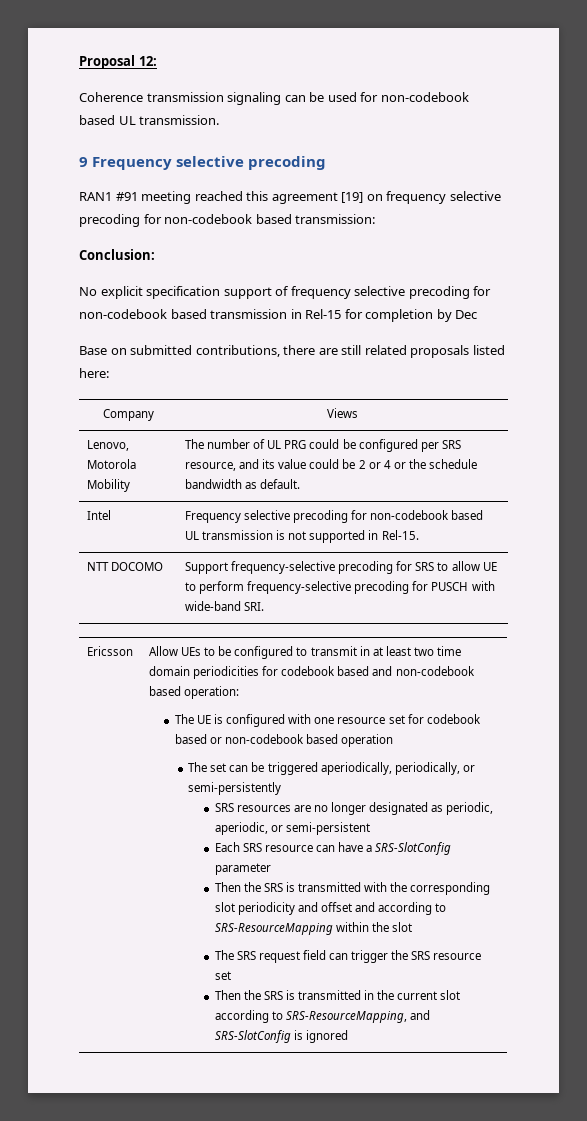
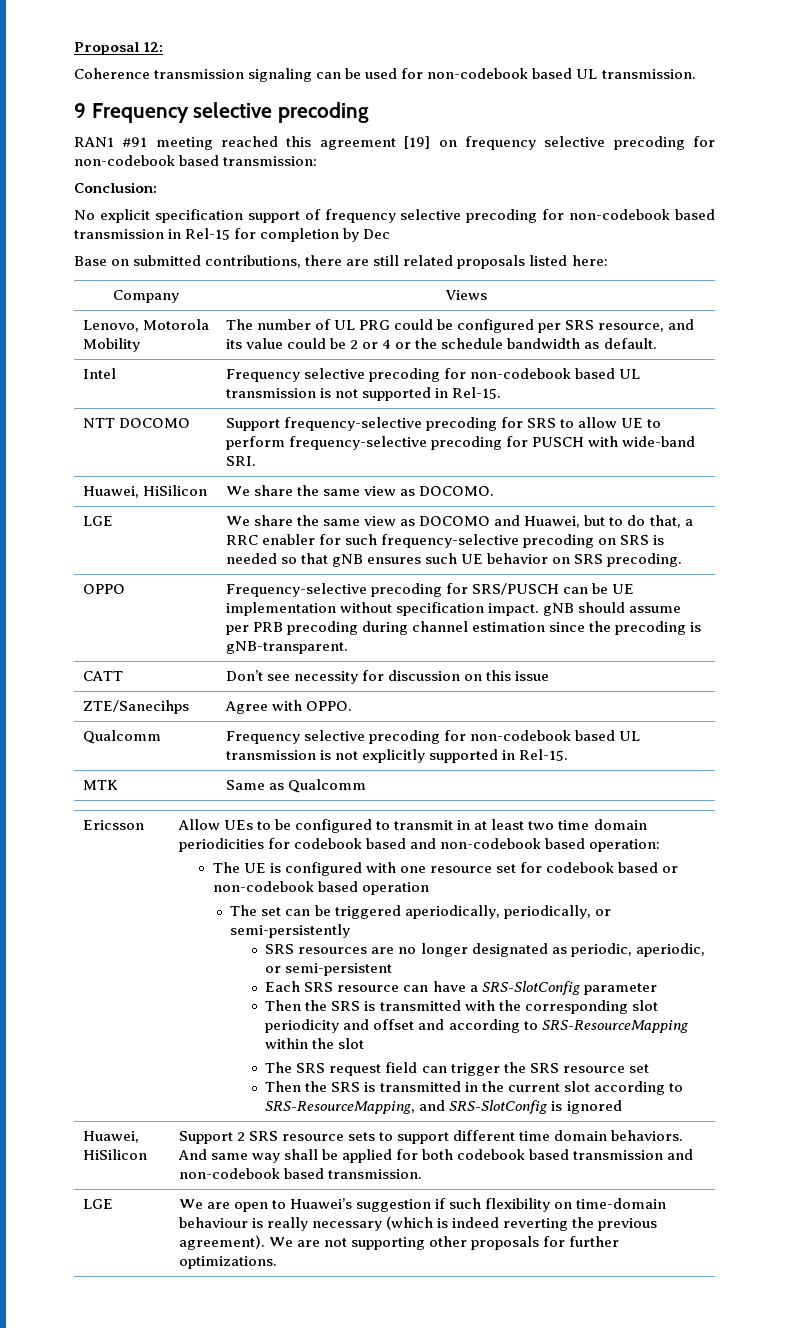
(265, 606) none -> [82,485,207,498] [225,485,495,496] [82,516,113,526] [225,515,693,528] [225,534,665,548] [225,553,683,567] [82,584,125,594] [225,583,635,597] [225,602,682,616] [225,621,702,635] [225,641,348,654] [82,671,123,681] [225,670,550,684] [82,700,189,714] [224,700,353,714] [82,730,161,744] [225,730,641,744] [225,749,569,763] [82,780,118,790] [225,779,367,793] // Huawei, HiSilicon | We share the same view as DOCOMO. // LGE | We share the same view as DOCOMO and Huawei, but to do that, a RRC enabler for such frequency-selective precoding on SRS is needed so that gNB ensures such UE behavior on SRS precoding. // OPPO | Frequency-selective precoding for SRS/PUSCH can be UE implementation without specification impact. gNB should assume per PRB precoding during channel estimation since the precoding is gNB-transparent. // CATT | Don’t see necessity for discussion on this issue // ZTE/Sanecihps | Agree with OPPO. // Qualcomm | Frequency selective precoding for non-codebook based UL transmission is not explicitly supported in Rel-15. // MTK | Same as Qualcomm
(348, 1036) none -> [82,1131,139,1143] [82,1149,147,1160] [178,1130,684,1144] [177,1149,694,1163] [178,1168,423,1179] [82,1199,113,1209] [178,1198,667,1212] [178,1216,658,1231] [178,1235,620,1250] [178,1256,277,1269] // Huawei, HiSilicon | Support 2 SRS resource sets to support different time domain behaviors. And same way shall be applied for both codebook based transmission and non-codebook based transmission. // LGE | We are open to Huawei’s suggestion if such flexibility on time-domain behaviour is really necessary (which is indeed reverting the previous agreement). We are not supporting other proposals for further optimizations.

